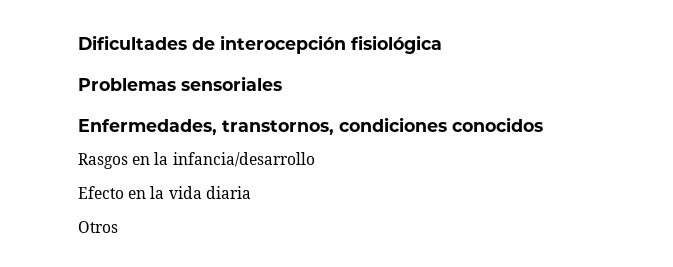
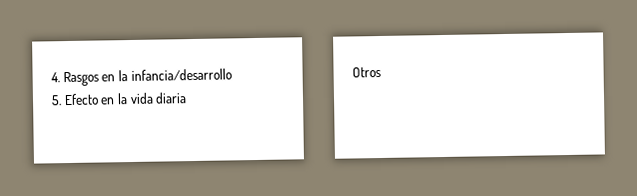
[78,35,442,54] [78,76,282,91] [78,117,543,135] Dificultades de interocepción fisiológica // Problemas sensoriales // Enfermedades, transtornos, condiciones conocidos // -> [51,72,60,83] 4.
(315, 159) none -> [51,95,62,106] 5.

